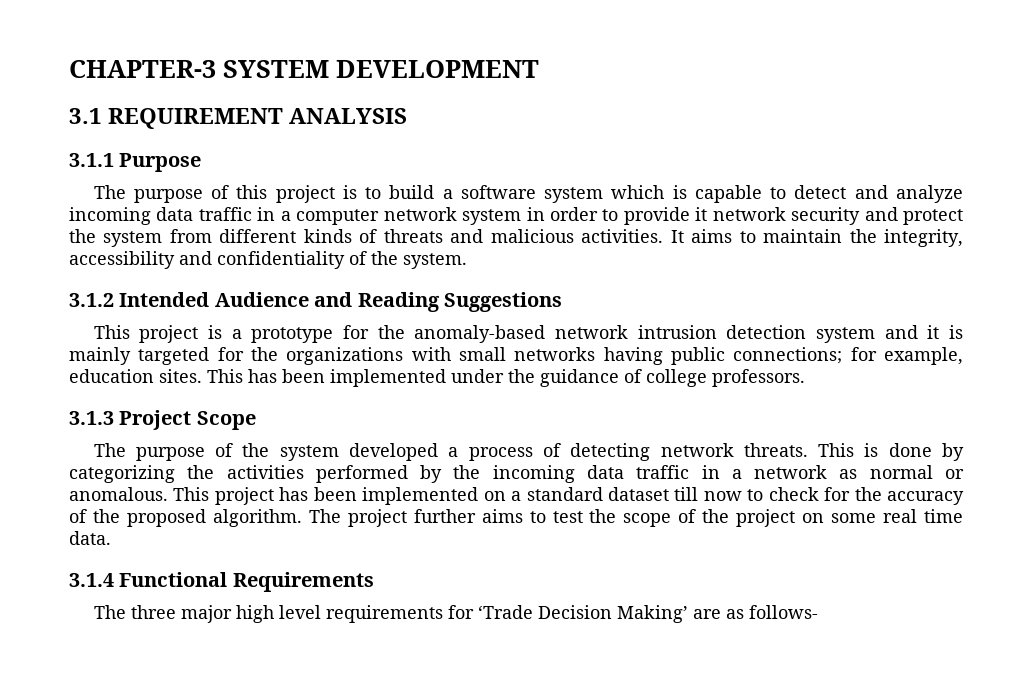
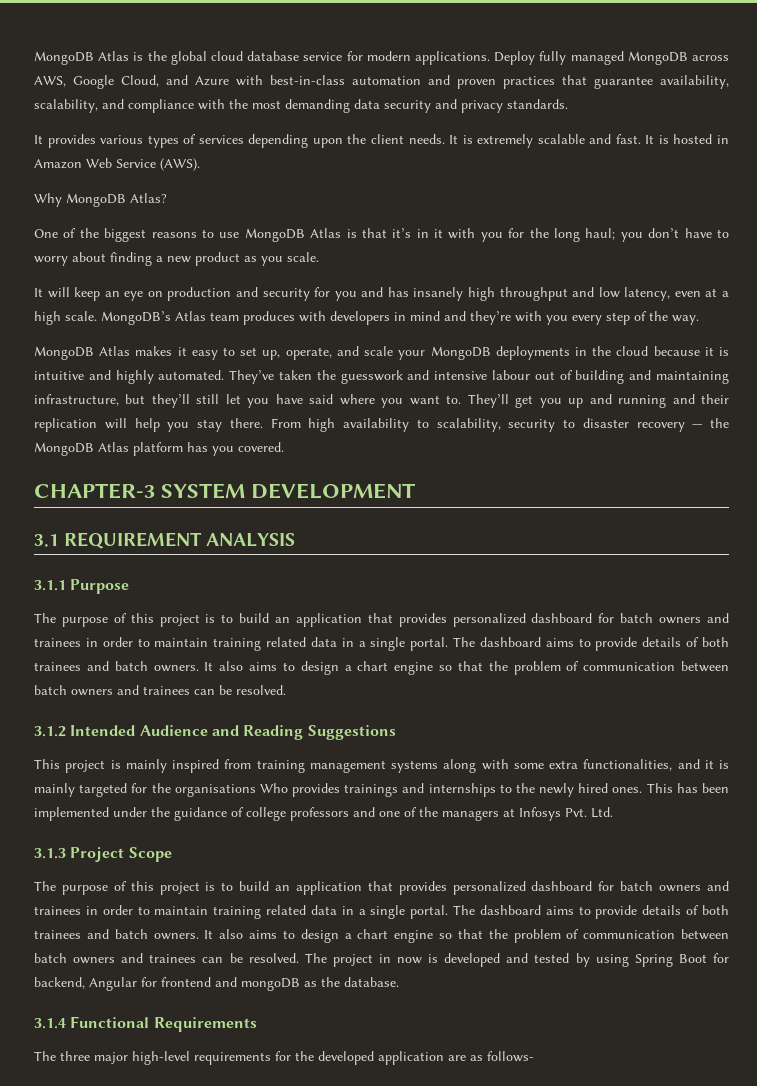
(69, 69) none -> [34,51,729,65] [34,75,729,89] [34,99,568,113] [34,134,729,148] [34,158,200,171] [34,193,167,207] [34,228,729,242] [34,252,319,266] [34,287,729,301] [34,311,699,325] [34,346,730,360] [34,370,729,384] [34,394,730,408] [34,418,729,432] [34,442,284,456] MongoDB Atlas is the global cloud database service for modern applications. Deploy fully managed MongoDB across AWS, Google Cloud, and Azure with best-in-class automation and proven practices that guarantee availability, scalability, and compliance with the most demanding data security and privacy standards. // It provides various types of services depending upon the client needs. It is extremely scalable and fast. It is hosted in Amazon Web Service (AWS). // Why MongoDB Atlas? // One of the biggest reasons to use MongoDB Atlas is that it’s in it with you for the long haul; you don’t have to worry about finding a new product as you scale. // It will keep an eye on production and security for you and has insanely high throughput and low latency, even at a high scale. MongoDB’s Atlas team produces with developers in mind and they’re with you every step of the way. // MongoDB Atlas makes it easy to set up, operate, and scale your MongoDB deployments in the cloud because it is intuitive and highly automated. They’ve taken the guesswork and intensive labour out of building and maintaining infrastructure, but they’ll still let you have said where you want to. They’ll get you up and running and their replication will help you stay there. From high availability to scalability, security to disaster recovery — the MongoDB Atlas platform has you covered. //
[442,185,964,203] [69,207,963,225] [69,229,964,247] [69,251,467,269] a software system which is capable to detect and analyze incoming data traffic in a computer network system in order to provide it network security and protect the system from different kinds of threats and malicious activities. It aims to maintain the integrity, accessibility and confidentiality of the system. -> [275,613,729,627] [34,637,730,651] [34,661,729,675] [34,685,286,696] an application that provides personalized dashboard for batch owners and trainees in order to maintain training related data in a single portal. The dashboard aims to provide details of both trainees and batch owners. It also aims to design a chart engine so that the problem of communication between batch owners and trainees can be resolved.
[231,325,875,343] a prototype for the anomaly-based network intrusion detection system -> [125,759,673,773] mainly inspired from training management systems along with some extra functionalities,
[286,347,964,365] [69,369,202,383] organizations with small networks having public connections; for example, education sites. -> [174,783,643,797] organisations Who provides trainings and internships to the newly hired ones.
[712,369,805,387] professors. -> [290,807,613,821] professors and one of the managers at Infosys Pvt. Ltd.
[242,443,964,461] [69,465,965,483] [69,487,964,505] [69,509,964,527] [69,531,111,545] the system developed a process of detecting network threats. This is done by categorizing the activities performed by the incoming data traffic in a network as normal or anomalous. This project has been implemented on a standard dataset till now to check for the accuracy of the proposed algorithm. The project further aims to test the scope of the project on some real time data. -> [130,881,729,895] [34,905,730,919] [34,929,729,943] [34,953,729,967] [34,977,399,991] this project is to build an application that provides personalized dashboard for batch owners and trainees in order to maintain training related data in a single portal. The dashboard aims to provide details of both trainees and batch owners. It also aims to design a chart engine so that the problem of communication between batch owners and trainees can be resolved. The project in now is developed and tested by using Spring Boot for backend, Angular for frontend and mongoDB as the database.
[235,605,688,623] high level requirements for ‘Trade Decision Making’ -> [132,1051,444,1065] high-level requirements for the developed application

